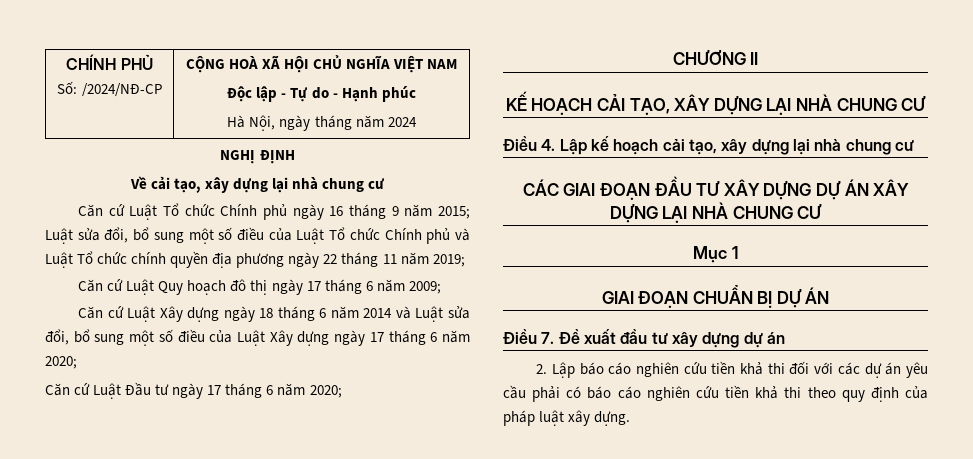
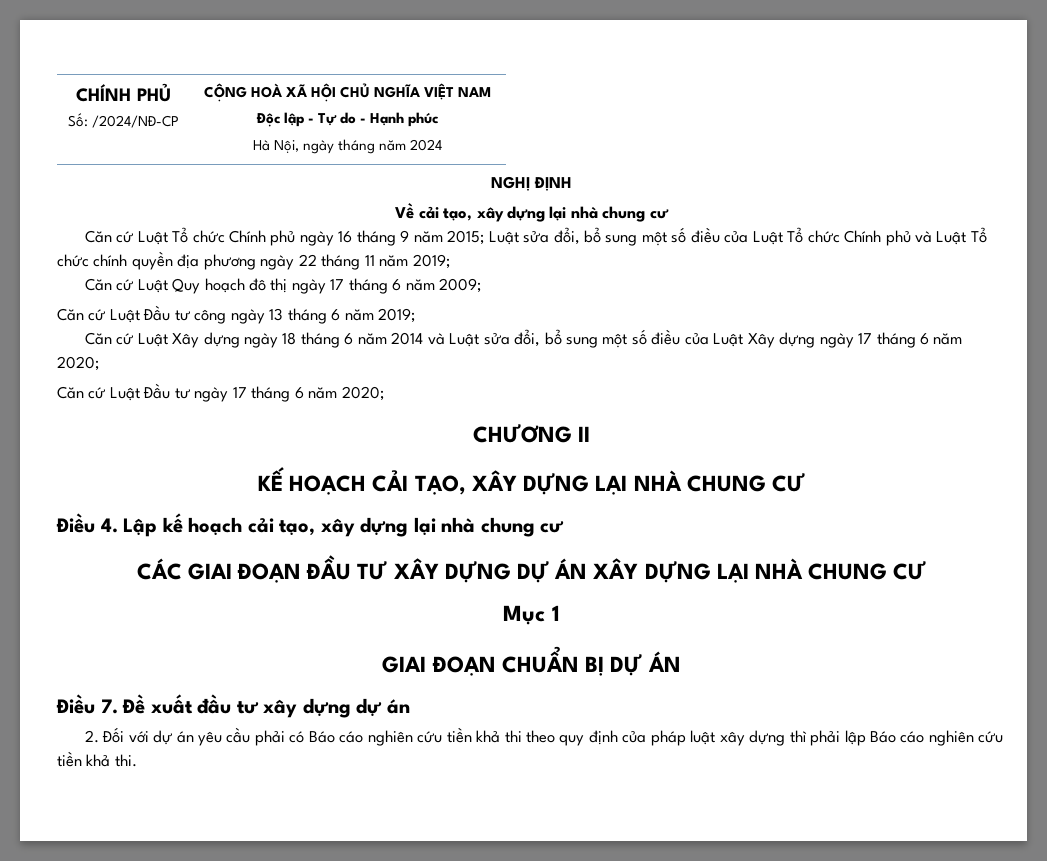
(441, 287) none -> [57,305,416,324] // Căn cứ Luật Đầu tư công ngày 13 tháng 6 năm 2019;
[551,361,860,378] Lập báo cáo nghiên cứu tiền khả thi đối với các -> [102,727,149,743] Đối với
[587,386,612,399] báo -> [308,731,335,743] Báo
[594,411,631,426] dựng. -> [749,730,1004,746] [57,751,137,767] dựng thì phải lập Báo cáo nghiên cứu tiền khả thi.

